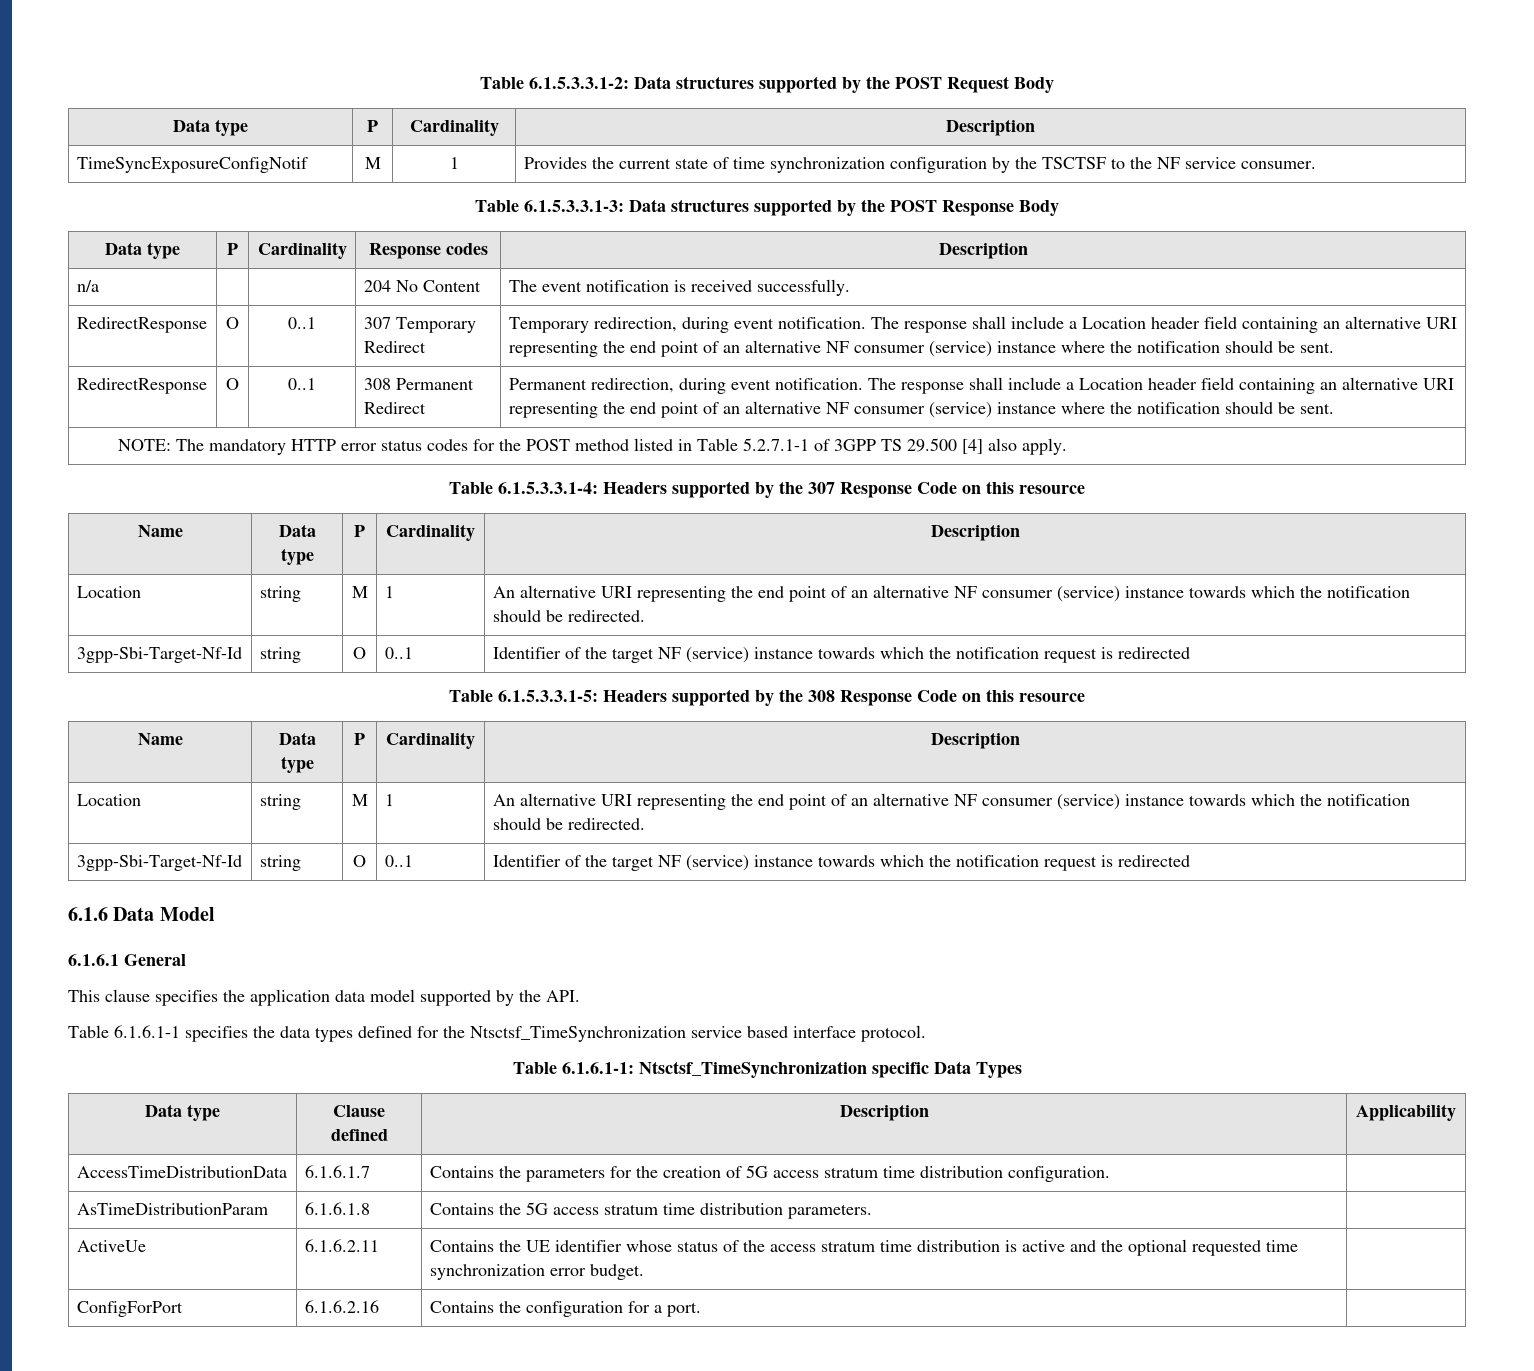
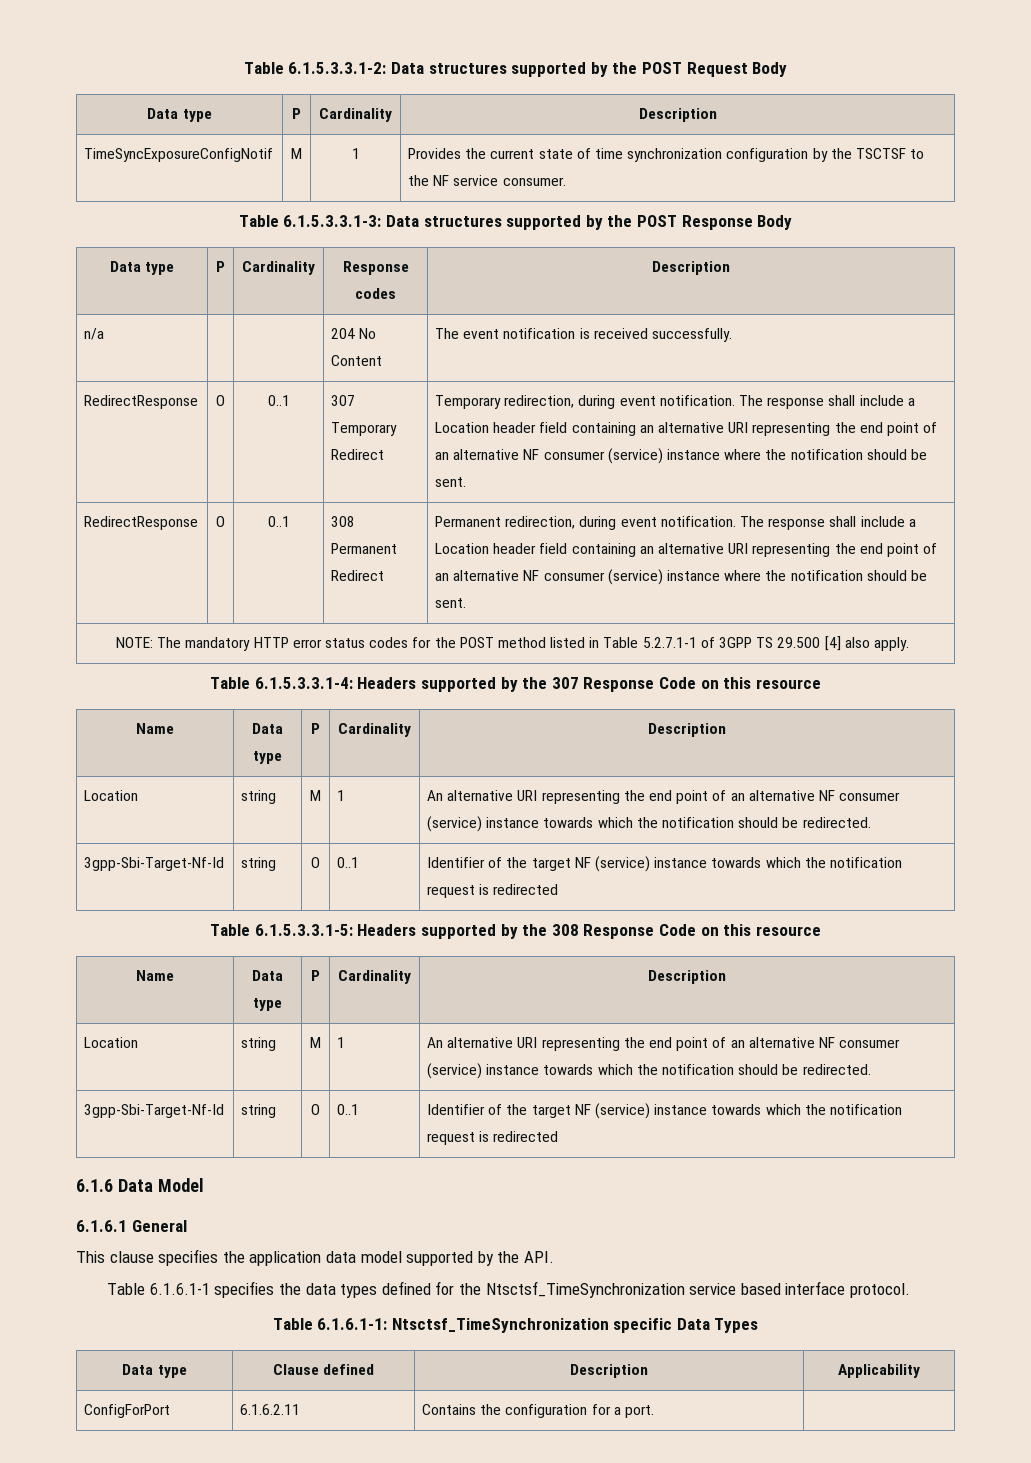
[76,1166,287,1178] [304,1165,370,1178] [429,1165,1110,1182] [76,1203,268,1215] [304,1202,370,1215] [429,1202,872,1219] [76,1240,146,1252] [304,1239,379,1252] [429,1239,1298,1256] [429,1264,644,1280] [76,1301,183,1317] [304,1300,379,1313] AccessTimeDistributionData | 6.1.6.1.7 | Contains the parameters for the creation of 5G access stratum time distribution configuration. | // AsTimeDistributionParam | 6.1.6.1.8 | Contains the 5G access stratum time distribution parameters. | // ActiveUe | 6.1.6.2.11 | Contains the UE identifier whose status of the access stratum time distribution is active and the optional requested time synchronization error budget. | // ConfigForPort | 6.1.6.2.16 -> [84,1404,171,1418] [240,1404,301,1415] ConfigForPort | 6.1.6.2.11

